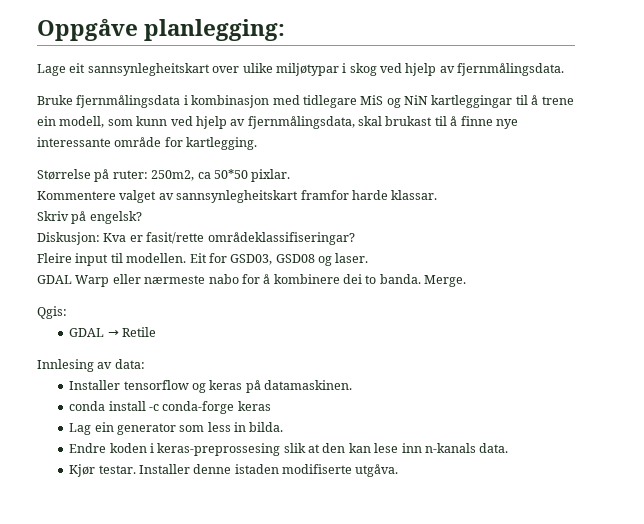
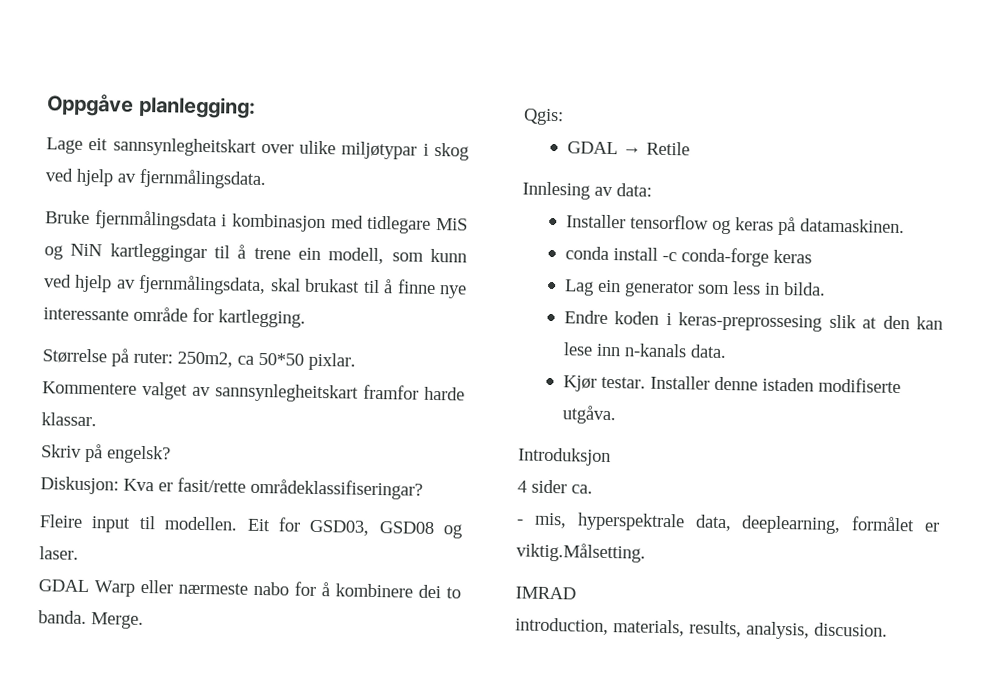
(399, 470) none -> [518,447,611,467] [517,479,593,494] [516,512,940,535] [516,542,646,563] [515,586,576,600] [515,617,888,640] // Introduksjon // 4 sider ca. // - mis, hyperspektrale data, deeplearning, formålet er viktig.Målsetting. // IMRAD // introduction, materials, results, analysis, discusion.

